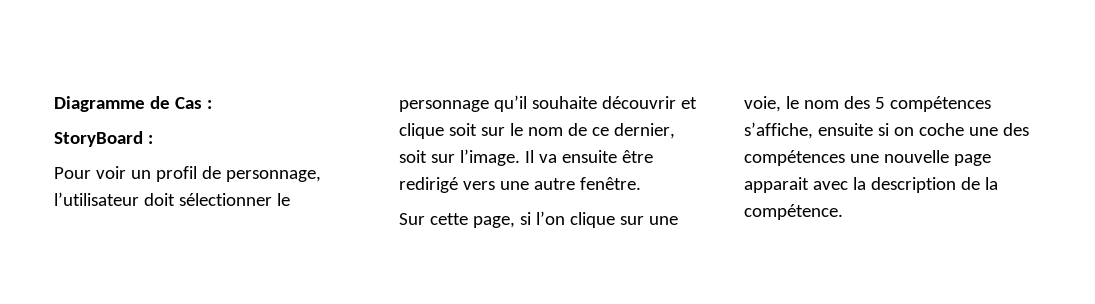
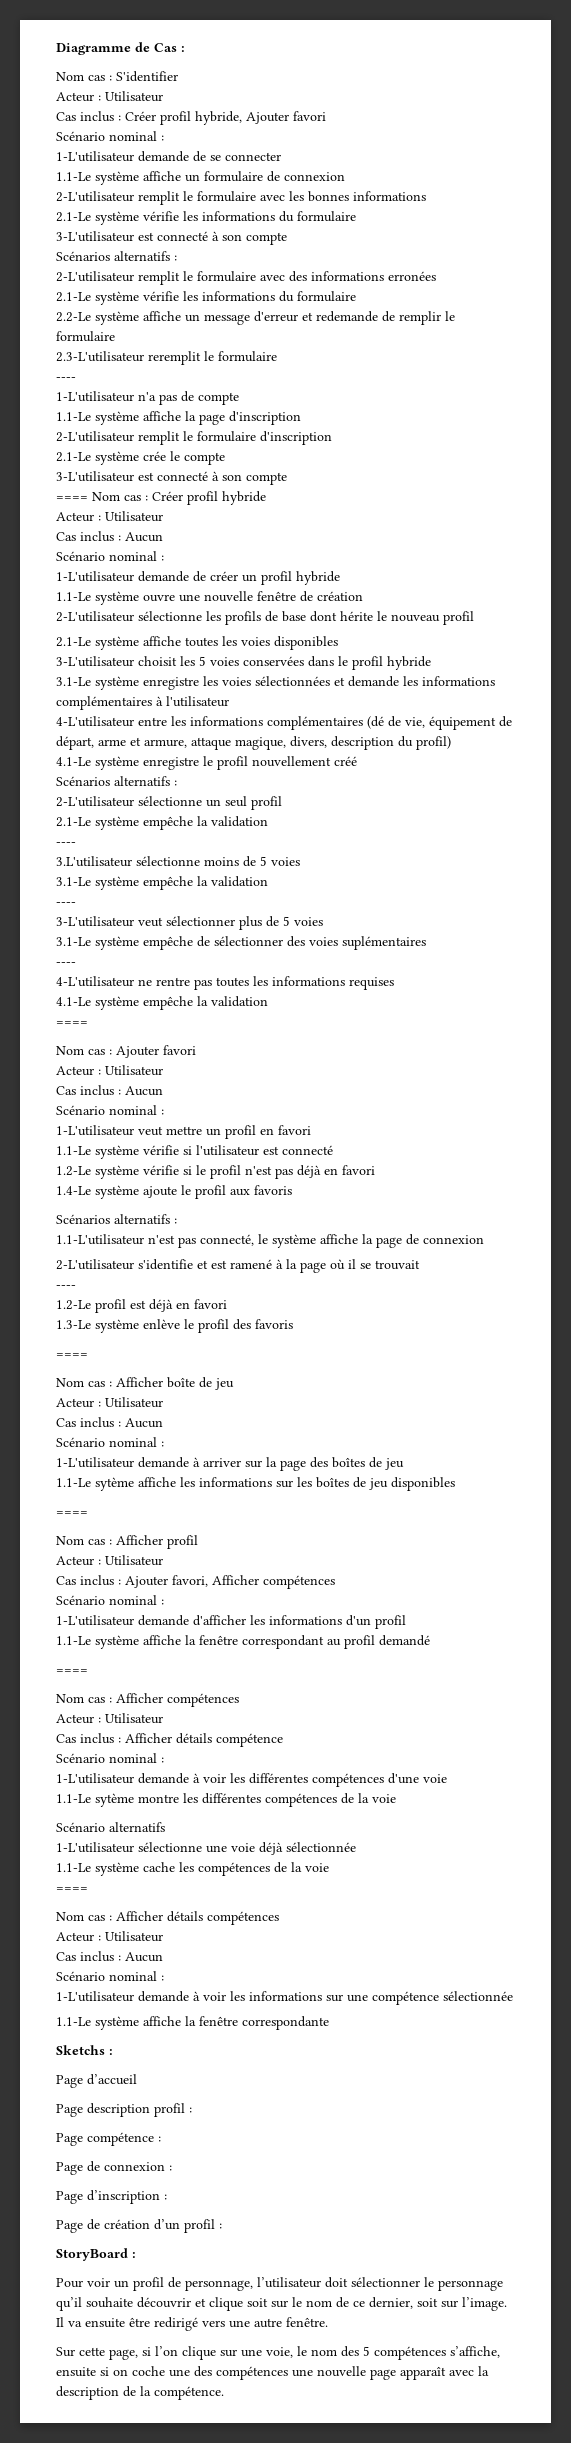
(212, 104) none -> [56,71,178,82] [56,91,163,102] [56,111,326,125] [56,131,164,141] [56,151,281,162] [56,171,345,185] [56,191,426,205] [56,211,356,225] [56,231,287,245] [56,251,177,261] [56,271,436,285] [56,291,356,305] [56,311,455,325] [56,331,115,342] [56,351,277,365] [56,377,76,381] [56,391,239,405] [56,411,301,425] [56,431,332,445] [56,451,225,465] [56,471,287,485] [56,491,266,505] [56,511,163,522] [56,531,163,542] [56,551,164,561] [56,571,340,585] [56,591,363,605] [56,611,474,625] [56,636,338,650] [56,656,431,670] [56,676,495,690] [56,696,229,710] [56,716,512,730] [56,736,451,750] [56,756,357,770] [56,776,177,786] [56,796,282,810] [56,816,268,830] [56,842,76,846] [56,856,300,867] [56,876,268,890] [56,902,76,906] [56,916,323,930] [56,936,426,950] [56,962,76,966] [56,976,394,990] [56,996,268,1010] [56,1021,88,1026] [56,1045,196,1058] [56,1065,163,1076] [56,1085,163,1096] [56,1105,164,1115] [56,1125,311,1139] [56,1145,333,1159] [56,1165,375,1179] [56,1185,292,1199] [56,1214,177,1224] [56,1234,484,1248] [56,1259,420,1273] [56,1285,76,1289] [56,1299,227,1313] [56,1319,293,1333] [56,1353,88,1358] [56,1377,234,1390] [56,1397,163,1408] [56,1417,163,1428] [56,1437,164,1447] [56,1457,404,1471] [56,1477,455,1491] [56,1511,88,1516] [56,1535,198,1549] [56,1555,163,1566] [56,1575,335,1589] [56,1595,164,1605] [56,1615,406,1629] [56,1635,430,1649] [56,1669,88,1674] [56,1693,239,1707] [56,1713,163,1724] [56,1733,283,1747] [56,1753,164,1763] [56,1773,447,1787] [56,1793,396,1807] [56,1822,165,1832] [56,1842,356,1855] [56,1862,329,1876] [56,1887,88,1892] [56,1911,279,1925] [56,1931,163,1942] [56,1951,163,1962] [56,1971,164,1981] [56,1991,513,2005] [56,2016,329,2030] [56,2045,113,2055] [56,2074,137,2088] [56,2103,192,2117] [56,2132,161,2146] [56,2161,172,2175] [56,2190,167,2204] [56,2219,222,2233] // Nom cas : S'identifier // Acteur : Utilisateur // Cas inclus : Créer profil hybride, Ajouter favori // Scénario nominal : // 1-L'utilisateur demande de se connecter // 1.1-Le système affiche un formulaire de connexion // 2-L'utilisateur remplit le formulaire avec les bonnes informations // 2.1-Le système vérifie les informations du formulaire // 3-L'utilisateur est connecté à son compte // Scénarios alternatifs : // 2-L'utilisateur remplit le formulaire avec des informations erronées // 2.1-Le système vérifie les informations du formulaire // 2.2-Le système affiche un message d'erreur et redemande de remplir le formulaire // 2.3-L'utilisateur reremplit le formulaire // ---- // 1-L'utilisateur n'a pas de compte // 1.1-Le système affiche la page d'inscription // 2-L'utilisateur remplit le formulaire d'inscription // 2.1-Le système crée le compte // 3-L'utilisateur est connecté à son compte // ==== Nom cas : Créer profil hybride // Acteur : Utilisateur // Cas inclus : Aucun // Scénario nominal : // 1-L'utilisateur demande de créer un profil hybride // 1.1-Le système ouvre une nouvelle fenêtre de création // 2-L'utilisateur sélectionne les profils de base dont hérite le nouveau profil // 2.1-Le système affiche toutes les voies disponibles // 3-L'utilisateur choisit les 5 voies conservées dans le profil hybride // 3.1-Le système enregistre les voies sélectionnées et demande les informations complémentaires à l'utilisateur // 4-L'utilisateur entre les informations complémentaires (dé de vie, équipement de départ, arme et armure, attaque magique, divers, description du profil) // 4.1-Le système enregistre le profil nouvellement créé // Scénarios alternatifs : // 2-L'utilisateur sélectionne un seul profil // 2.1-Le système empêche la validation // ---- // 3.L'utilisateur sélectionne moins de 5 voies // 3.1-Le système empêche la validation // ---- // 3-L'utilisateur veut sélectionner plus de 5 voies // 3.1-Le système empêche de sélectionner des voies suplémentaires // ---- // 4-L'utilisateur ne rentre pas toutes les informations requises // 4.1-Le système empêche la validation // ==== // Nom cas : Ajouter favori // Acteur : Utilisateur // Cas inclus : Aucun // Scénario nominal : // 1-L'utilisateur veut mettre un profil en favori // 1.1-Le système vérifie si l'utilisateur est connecté // 1.2-Le système vérifie si le profil n'est pas déjà en favori // 1.4-Le système ajoute le profil aux favoris // Scénarios alternatifs : // 1.1-L'utilisateur n'est pas connecté, le système affiche la page de connexion // 2-L'utilisateur s'identifie et est ramené à la page où il se trouvait // ---- // 1.2-Le profil est déjà en favori // 1.3-Le système enlève le profil des favoris // ==== // Nom cas : Afficher boîte de jeu // Acteur : Utilisateur // Cas inclus : Aucun // Scénario nominal : // 1-L'utilisateur demande à arriver sur la page des boîtes de jeu // 1.1-Le sytème affiche les informations sur les boîtes de jeu disponibles // ==== // Nom cas : Afficher profil // Acteur : Utilisateur // Cas inclus : Ajouter favori, Afficher compétences // Scénario nominal : // 1-L'utilisateur demande d'afficher les informations d'un profil // 1.1-Le système affiche la fenêtre correspondant au profil demandé // ==== // Nom cas : Afficher compétences // Acteur : Utilisateur // Cas inclus : Afficher détails compétence // Scénario nominal : // 1-L'utilisateur demande à voir les différentes compétences d'une voie // 1.1-Le sytème montre les différentes compétences de la voie // Scénario alternatifs // 1-L'utilisateur sélectionne une voie déjà sélectionnée // 1.1-Le système cache les compétences de la voie // ==== // Nom cas : Afficher détails compétences // Acteur : Utilisateur // Cas inclus : Aucun // Scénario nominal : // 1-L'utilisateur demande à voir les informations sur une compétence sélectionnée // 1.1-Le système affiche la fenêtre correspondante // Sketchs : // Page d’accueil // Page description profil : // Page compétence : // Page de connexion : // Page d’inscription : // Page de création d’un profil :
[744,177,809,193] apparait -> [400,2366,446,2380] apparaît

